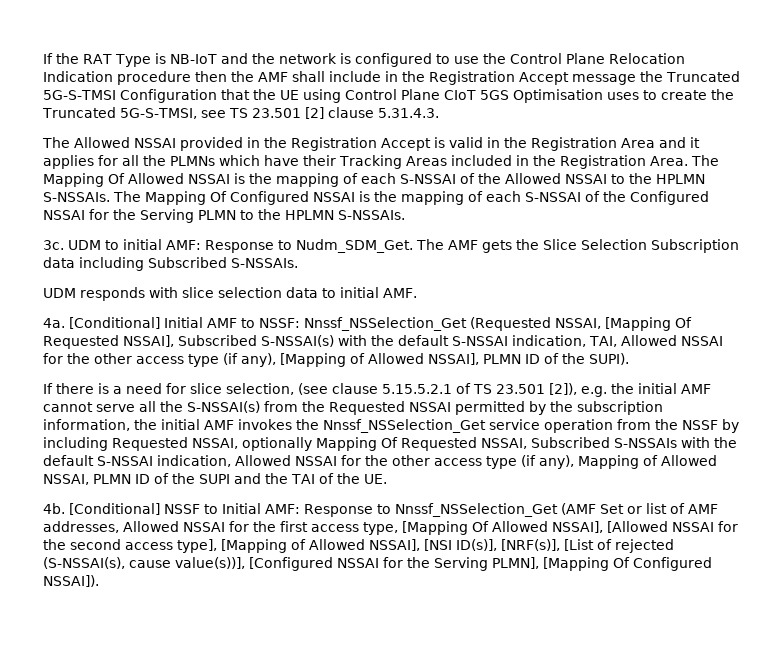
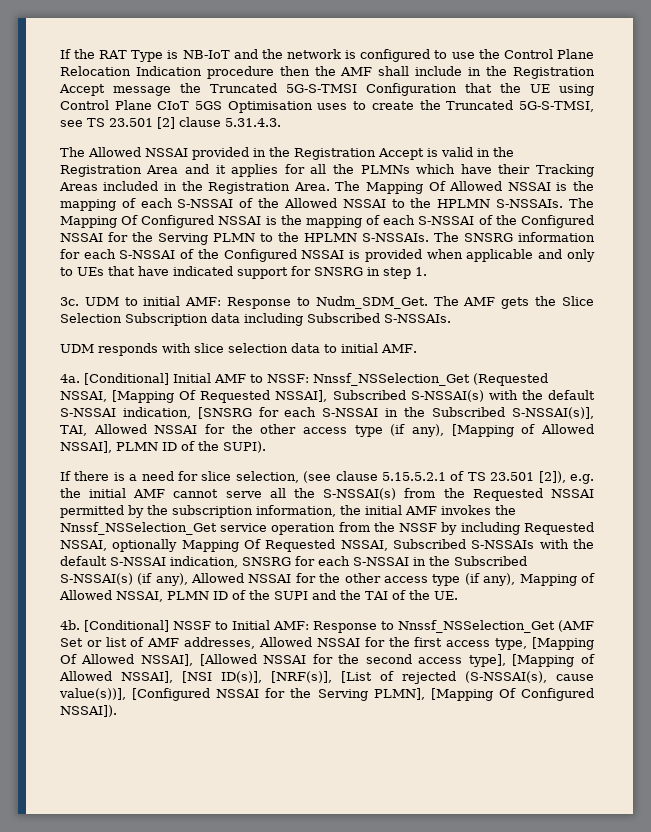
(405, 215) none -> [433,232,595,242] [59,249,596,262] [59,266,427,279] The SNSRG information for each S-NSSAI of the Configured NSSAI is provided when applicable and only to UEs that have indicated support for SNSRG in step 1.
(586, 341) none -> [197,407,594,419] [SNSRG for each S-NSSAI in the Subscribed S-NSSAI(s)],
(231, 461) none -> [241,556,527,566] [59,573,188,586] SNSRG for each S-NSSAI in the Subscribed S-NSSAI(s) (if any),

